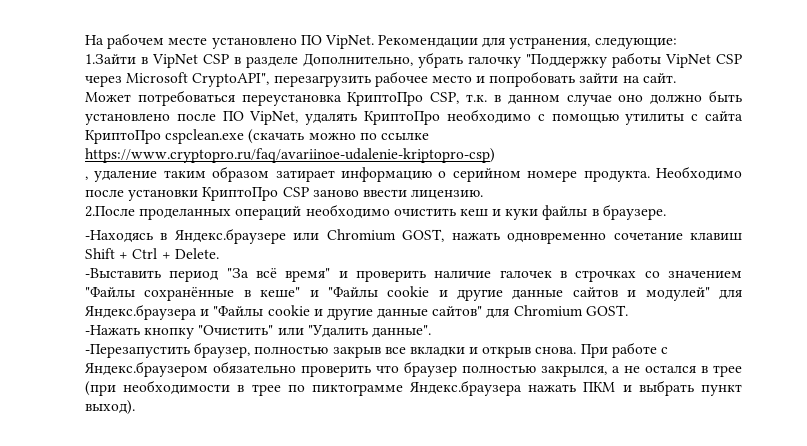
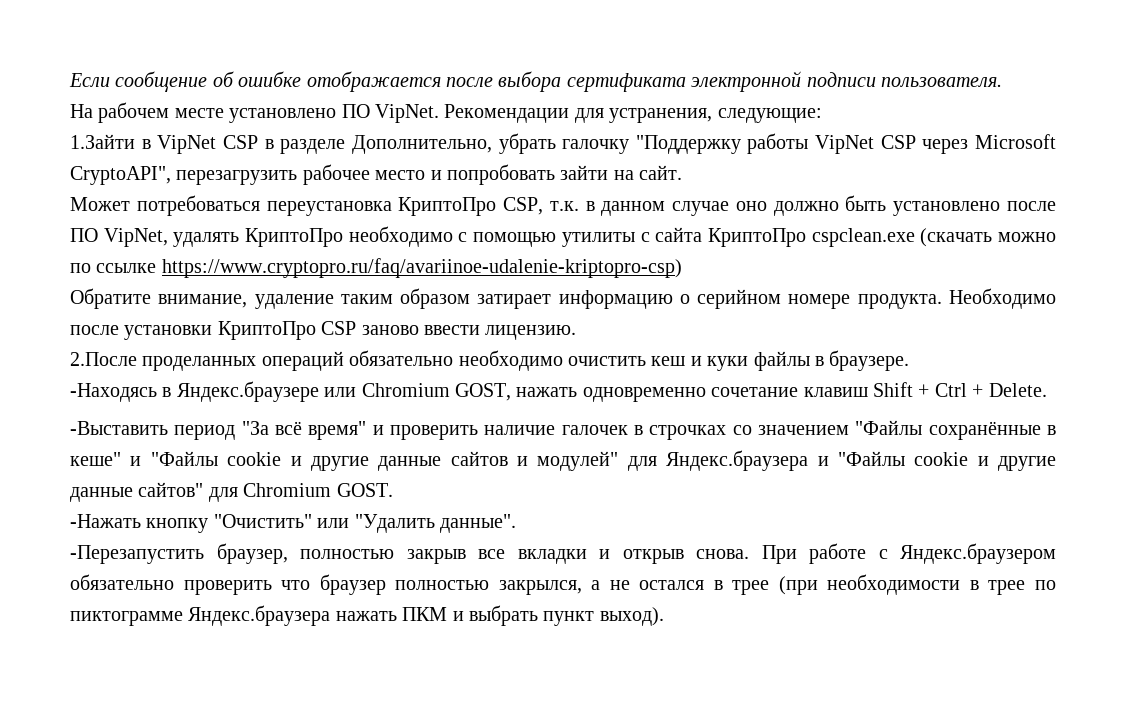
(85, 40) none -> [69,71,1002,92] Если сообщение об ошибке отображается после выбора сертификата электронной подписи пользователя. //
[85,176,88,180] , -> [70,288,248,309] Обратите внимание,
(302, 213) none -> [349,350,454,366] обязательно

